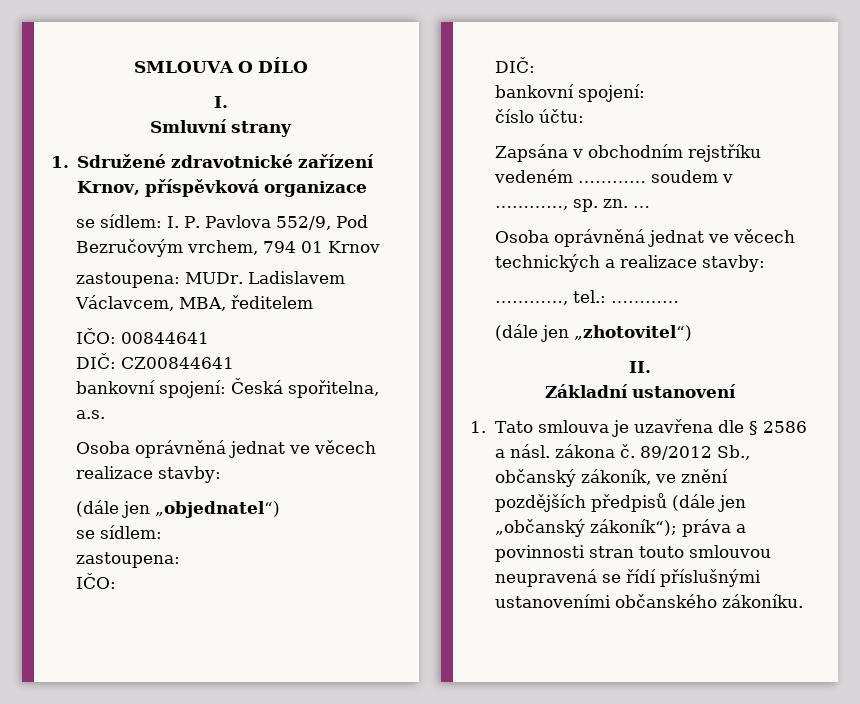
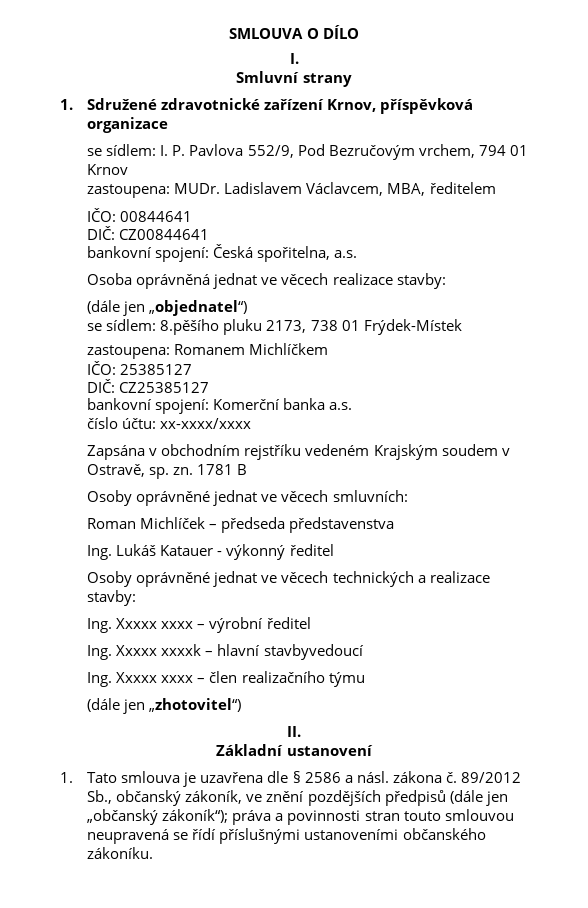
[76,552,181,568] [76,573,117,589] [495,57,536,73] [495,84,646,102] // zastoupena: // IČO: // DIČ: // bankovní spojení: -> [160,319,462,335] [87,343,329,359] [87,361,193,375] [87,379,210,393] [87,398,353,414] 8.pěšího pluku 2173, 738 01 Frýdek-Místek // zastoupena: Romanem Michlíčkem // IČO: 25385127 // DIČ: CZ25385127 // bankovní spojení: Komerční banka a.s.
(585, 116) none -> [160,418,252,429] xx-xxxx/xxxx
[578,181,647,183] ………… -> [373,444,438,460] Krajským
[495,206,569,210] …………, -> [87,464,146,477] Ostravě,
[633,206,651,208] [495,229,646,247] … // Osoba oprávněná -> [197,464,248,475] [87,490,408,506] [87,517,395,533] [87,544,334,560] [87,571,211,587] 1781 B // Osoby oprávněné jednat ve věcech smluvních: // Roman Michlíček – předseda představenstva // Ing. Lukáš Katauer - výkonný ředitel // Osoby oprávněné
[495,290,680,305] …………, tel.: ………… -> [87,617,311,633] [87,644,364,660] [87,671,365,687] Ing. Xxxxx xxxx – výrobní ředitel // Ing. Xxxxx xxxxk – hlavní stavbyvedoucí // Ing. Xxxxx xxxx – člen realizačního týmu

